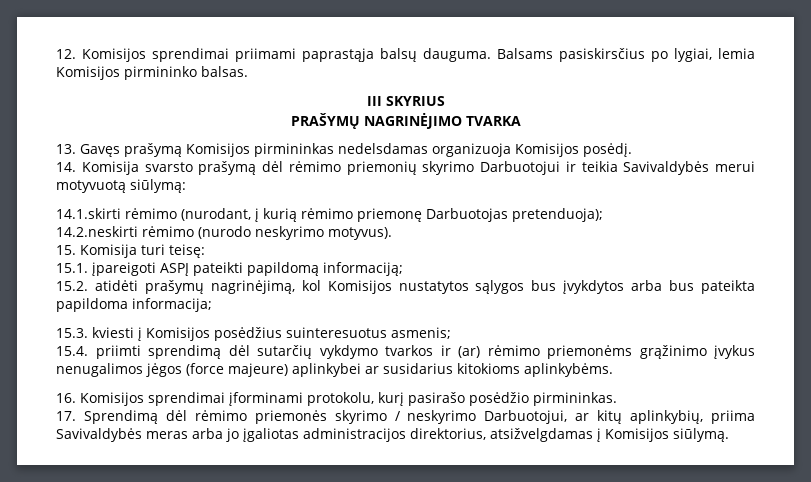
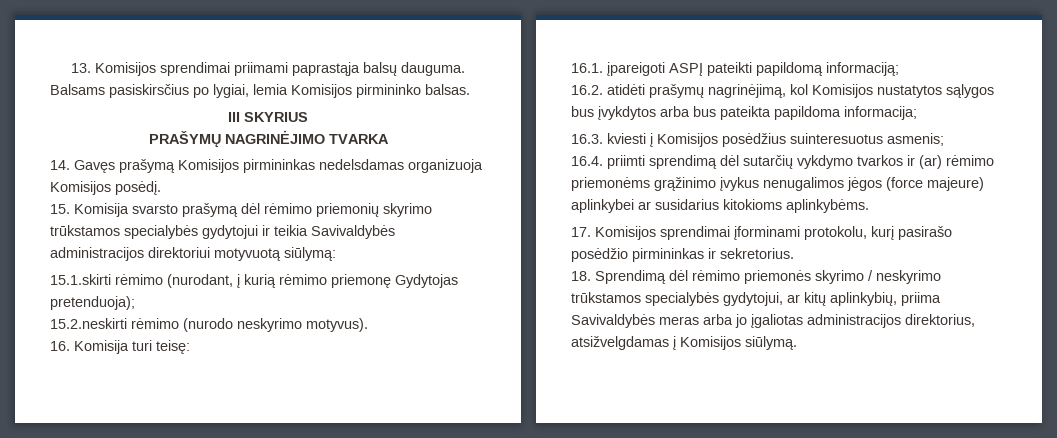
[56,49,76,59] 12. -> [70,63,91,73] 13.
[56,144,76,154] 13. -> [50,160,70,170] 14.
[56,162,76,172] 14. -> [50,204,70,214] 15.
[480,161,560,175] Darbuotojui -> [50,225,258,239] trūkstamos specialybės gydytojui
[715,161,755,172] merui -> [50,247,210,261] administracijos direktoriui
[56,208,121,219] 14.1.skirti -> [50,274,111,285] 15.1.skirti
[426,208,508,222] Darbuotojas -> [395,274,458,288] Gydytojas
[56,226,138,237] 14.2.neskirti -> [50,318,127,329] 15.2.neskirti
[56,245,76,255] 15. -> [50,341,70,351] 16.
[56,263,88,273] 15.1. -> [571,63,603,73] 16.1.
[56,281,88,291] 15.2. -> [571,85,603,95] 16.2.
[56,328,88,338] 15.3. -> [571,134,603,144] 16.3.
[56,346,88,356] 15.4. -> [571,156,603,166] 16.4.
[56,393,76,403] 16. -> [571,227,591,237] 17.
[533,392,617,406] [56,411,76,421] pirmininkas. // 17. -> [632,248,794,262] [571,271,591,281] pirmininkas ir sekretorius. // 18.
[484,410,568,424] Darbuotojui, -> [571,292,783,306] trūkstamos specialybės gydytojui,

